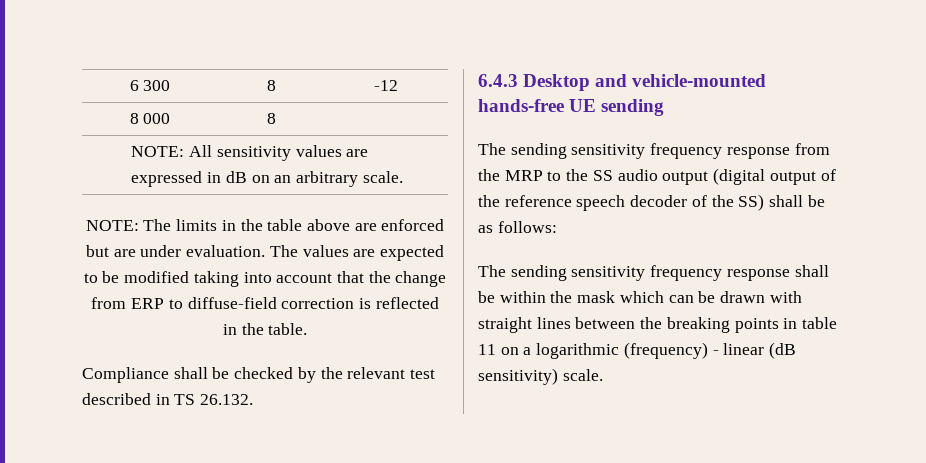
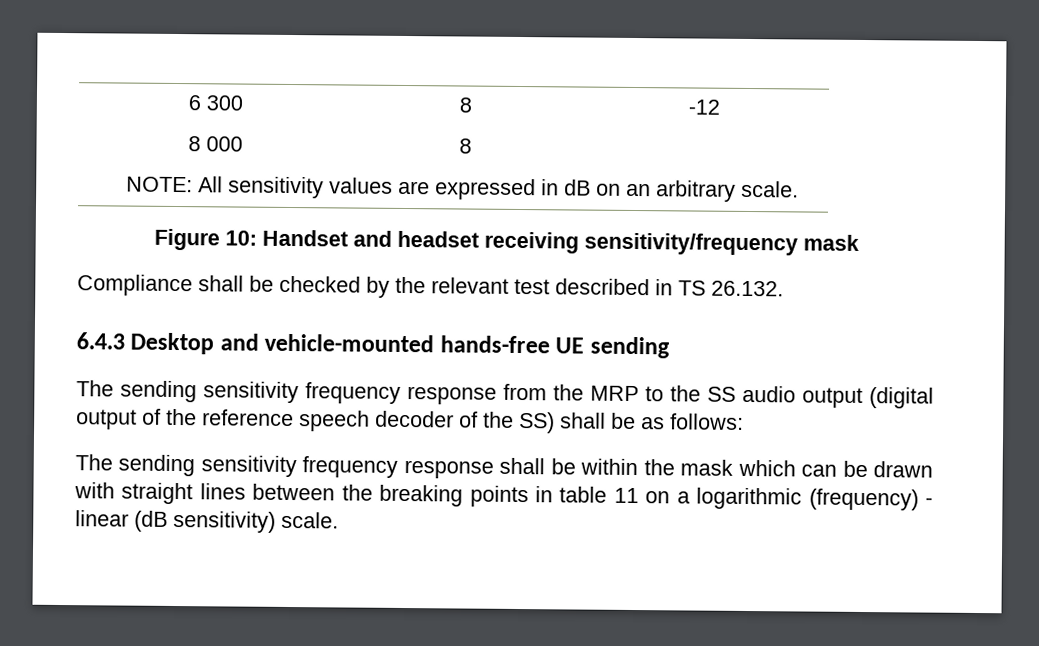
[85,219,445,231] [85,245,445,261] [83,271,447,287] [91,297,439,309] [222,323,308,335] NOTE: The limits in the table above are enforced but are under evaluation. The values are expected to be modified taking into account that the change from ERP to diffuse-field correction is reflected in the table. -> [153,228,859,256] Figure 10: Handset and headset receiving sensitivity/frequency mask

